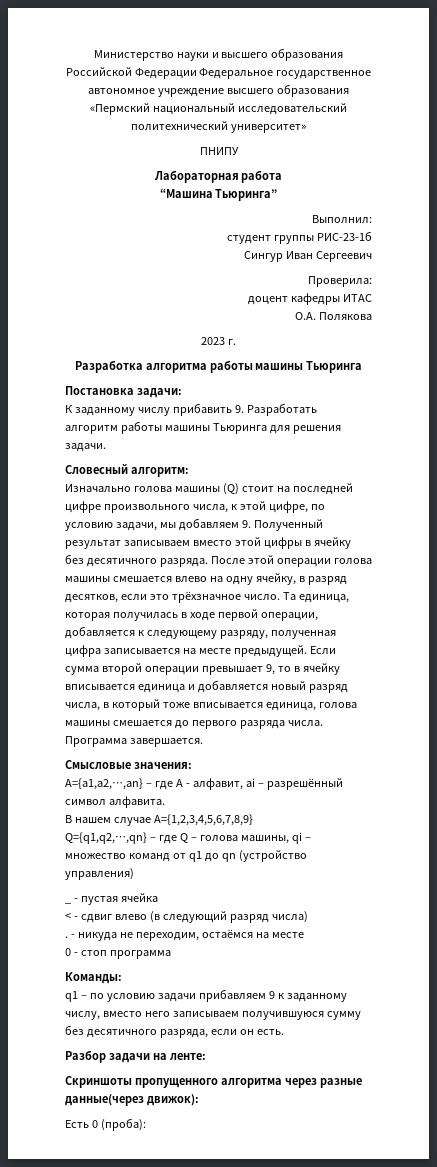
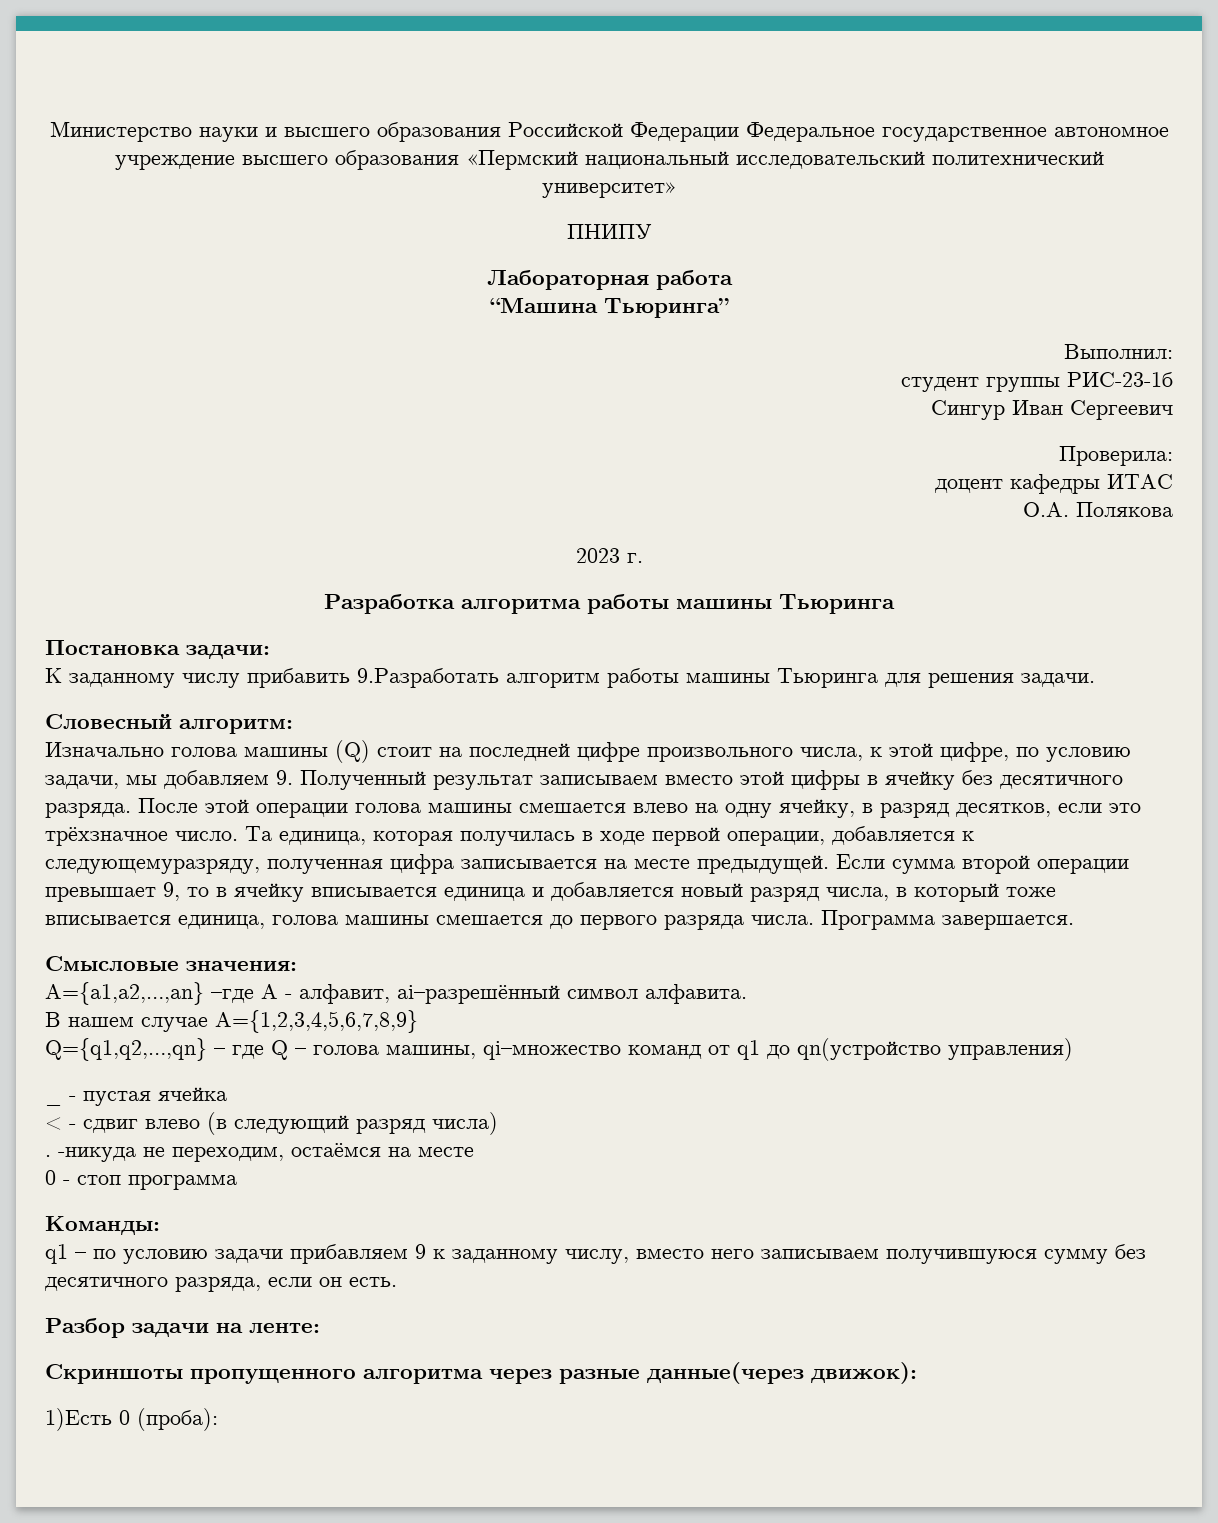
[234,403,317,416] 9. Разработать -> [357,668,499,688] 9.Разработать
[146,630,268,639] следующему разряду, -> [45,859,260,874] следующемуразряду,
[145,781,173,790] – где -> [211,989,254,1003] –где
[245,778,343,790] аi – разрешённый -> [397,985,560,1004] аi–разрешённый
[291,832,311,844] [65,853,126,859] qi – множество -> [483,1041,621,1060] qi–множество
[221,850,307,862] qn (устройство -> [797,1038,941,1061] qn(устройство
[70,932,117,941] - никуда -> [58,1147,136,1162] -никуда
[65,1120,89,1128] Есть -> [45,1408,112,1431] 1)Есть

